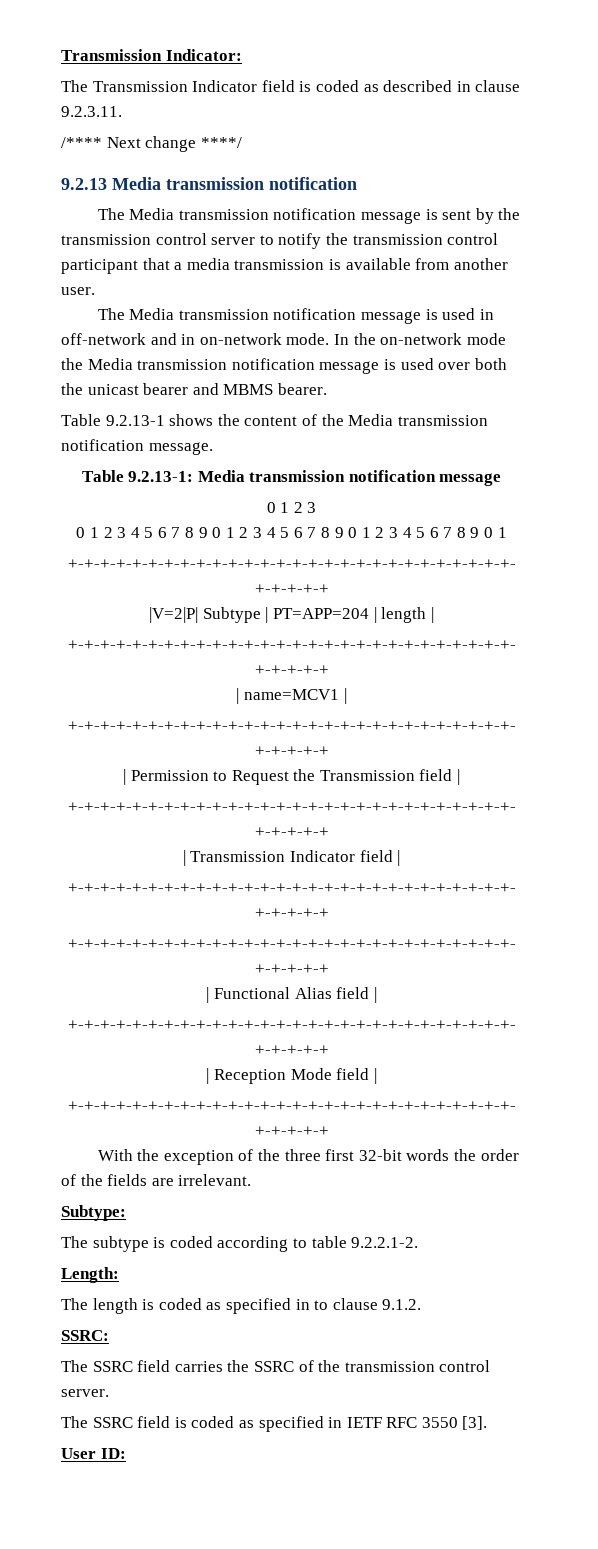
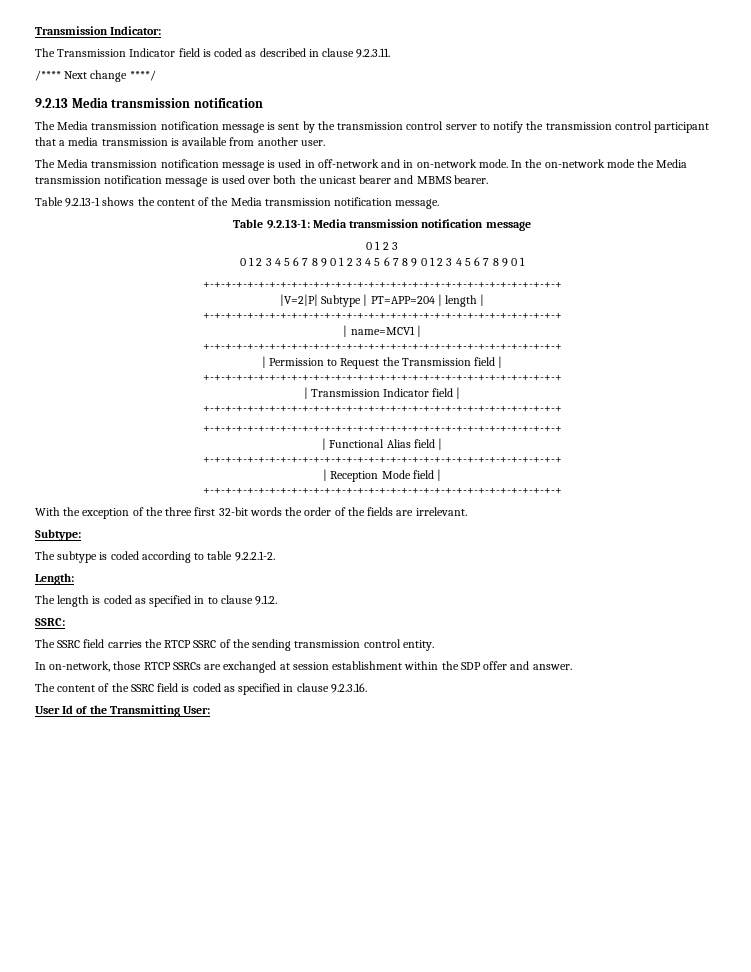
(250, 1366) none -> [164,640,192,648] RTCP
[344,1360,491,1372] [61,1389,109,1397] [61,1416,88,1428] transmission control server. // The -> [252,639,434,651] [35,661,572,673] [35,683,129,692] sending transmission control entity. // In on-network, those RTCP SSRCs are exchanged at session establishment within the SDP offer and answer. // The content of the
[346,1416,488,1430] [61,1448,126,1459] IETF RFC 3550 [3]. // User ID: -> [296,683,367,693] [35,705,211,717] clause 9.2.3.16. // User Id of the Transmitting User:

